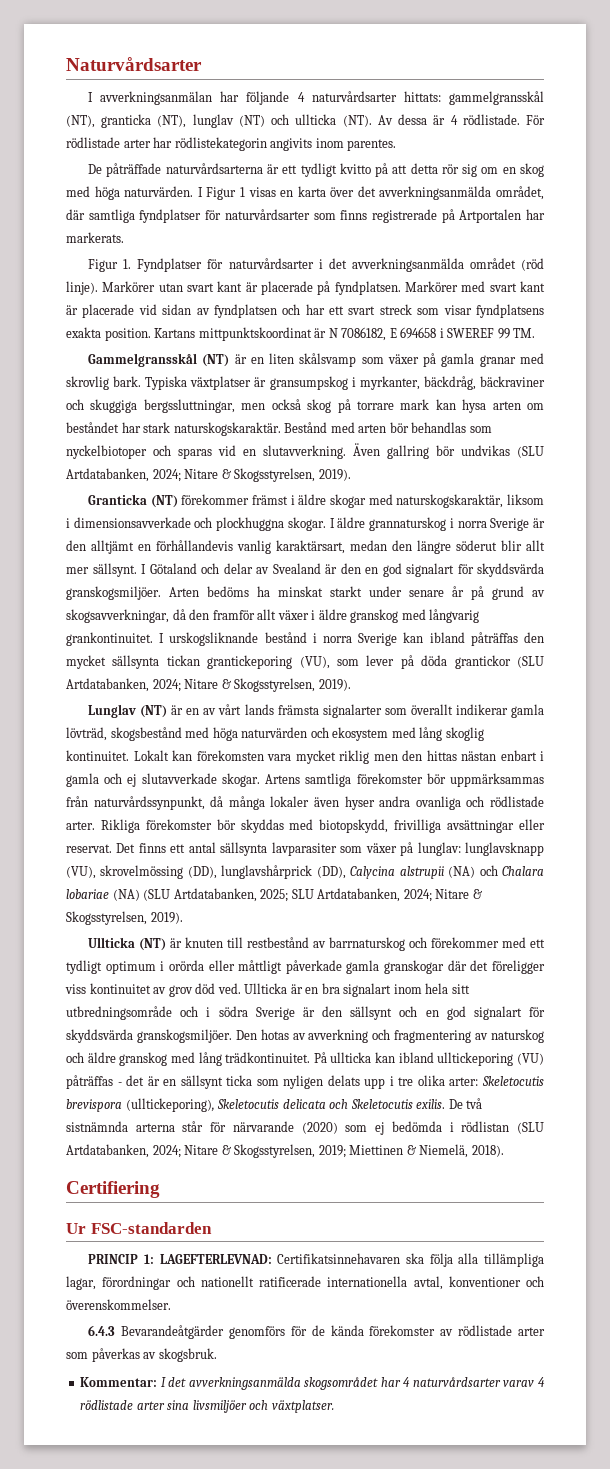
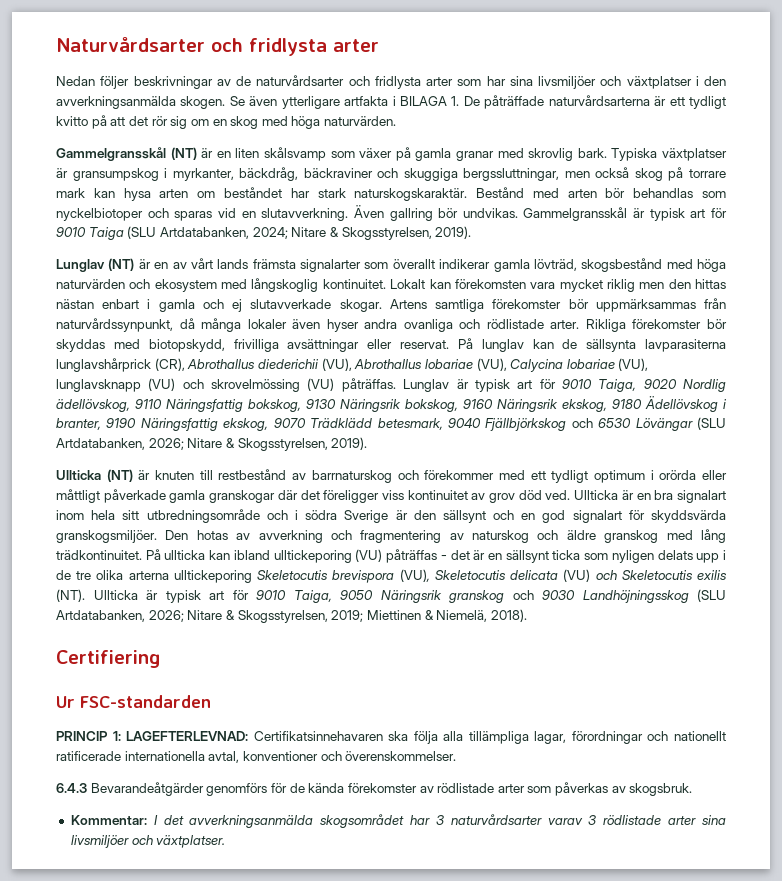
[88,91,544,105] [66,114,545,128] [66,137,397,151] // I avverkningsanmälan har följande 4 naturvårdsarter hittats: gammelgransskål (NT), granticka (NT), lunglav (NT) och ullticka (NT). Av dessa är 4 rödlistade. För rödlistade arter har rödlistekategorin angivits inom parentes. // -> [211,38,379,56] [56,75,726,89] [56,96,460,109] och fridlysta arter // Nedan följer beskrivningar av de naturvårdsarter och fridlysta arter som har sina livsmiljöer och växtplatser i den avverkningsanmälda skogen. Se även ytterligare artfakta i BILAGA 1.
[410,163,438,174] detta -> [128,116,148,126] det
[197,186,544,200] [66,209,545,223] [66,232,124,243] [88,258,544,272] [66,281,545,295] [66,304,544,318] [66,327,536,341] I Figur 1 visas en karta över det avverkningsanmälda området, där samtliga fyndplatser för naturvårdsarter som finns registrerade på Artportalen har markerats. // Figur 1. Fyndplatser för naturvårdsarter i det avverkningsanmälda området (röd linje). Markörer utan svart kant är placerade på fyndplatsen. Markörer med svart kant är placerade vid sidan av fyndplatsen och har ett svart streck som visar fyndplatsens exakta position. Kartans mittpunktskoordinat är N 7086182, E 694658 i SWEREF 99 TM. -> (397, 121) none
[461,445,544,458] [66,468,351,482] [88,494,544,508] [66,517,546,531] [66,540,545,554] [66,563,544,577] [66,586,545,600] [66,609,480,623] [66,632,544,646] [66,655,511,669] undvikas (SLU Artdatabanken, 2024; Nitare & Skogsstyrelsen, 2019). // Granticka (NT) förekommer främst i äldre skogar med naturskogskaraktär, liksom i dimensionsavverkade och plockhuggna skogar. I äldre grannaturskog i norra Sverige är den alltjämt en förhållandevis vanlig karaktärsart, medan den längre söderut blir allt mer sällsynt. I Götaland och delar av Svealand är den en god signalart för skyddsvärda granskogsmiljöer. Arten bedöms ha minskat starkt under senare år på grund av skogsavverkningar, då den framför allt växer i äldre granskog med långvarig grankontinuitet. I urskogsliknande bestånd i norra Sverige kan ibland påträffas den mycket sällsynta tickan grantickeporing (VU), som lever på döda grantickor -> [462,207,727,221] [56,227,124,240] undvikas. Gammelgransskål är typisk art för 9010 Taiga
[419,727,484,741] lång skoglig -> [251,278,319,292] långskoglig
[116,842,544,856] [66,865,544,879] [66,888,432,902] Det finns ett antal sällsynta lavparasiter som växer på lunglav: lunglavsknapp (VU), skrovelmössing (DD), lunglavshårprick (DD), Calycina alstrupii (NA) och Chalara lobariae (NA) (SLU Artdatabanken, 2025; SLU Artdatabanken, 2024; -> [457,338,726,352] [56,358,649,372] [56,378,726,392] [56,396,727,412] [56,417,726,431] [56,438,184,450] På lunglav kan de sällsynta lavparasiterna lunglavshårprick (CR), Abrothallus diederichii (VU), Abrothallus lobariae (VU), Calycina lobariae (VU), lunglavsknapp (VU) och skrovelmössing (VU) påträffas. Lunglav är typisk art för 9010 Taiga, 9020 Nordlig ädellövskog, 9110 Näringsfattig bokskog, 9130 Näringsrik bokskog, 9160 Näringsrik ekskog, 9180 Ädellövskog i branter, 9190 Näringsfattig ekskog, 9070 Trädklädd betesmark, 9040 Fjällbjörkskog och 6530 Lövängar (SLU Artdatabanken, 2026;
(394, 1081) none -> [56,570,71,580] de
[449,1077,479,1086] arter: -> [128,570,252,583] arterna ulltickeporing
[125,1098,215,1112] (ulltickeporing), -> [399,569,430,582] (VU),
(326, 1104) none -> [563,569,591,582] (VU)
[416,1098,483,1109] [66,1121,545,1135] [66,1144,181,1158] exilis. De två sistnämnda arterna står för närvarande (2020) som ej bedömda i rödlistan (SLU Artdatabanken, 2024; -> [697,570,728,580] [56,589,726,603] [56,610,184,622] exilis (NT). Ullticka är typisk art för 9010 Taiga, 9050 Näringsrik granskog och 9030 Landhöjningsskog (SLU Artdatabanken, 2026;
[403,1377,411,1387] 4 -> [435,815,445,825] 3
[538,1377,545,1387] 4 -> [588,815,598,825] 3

